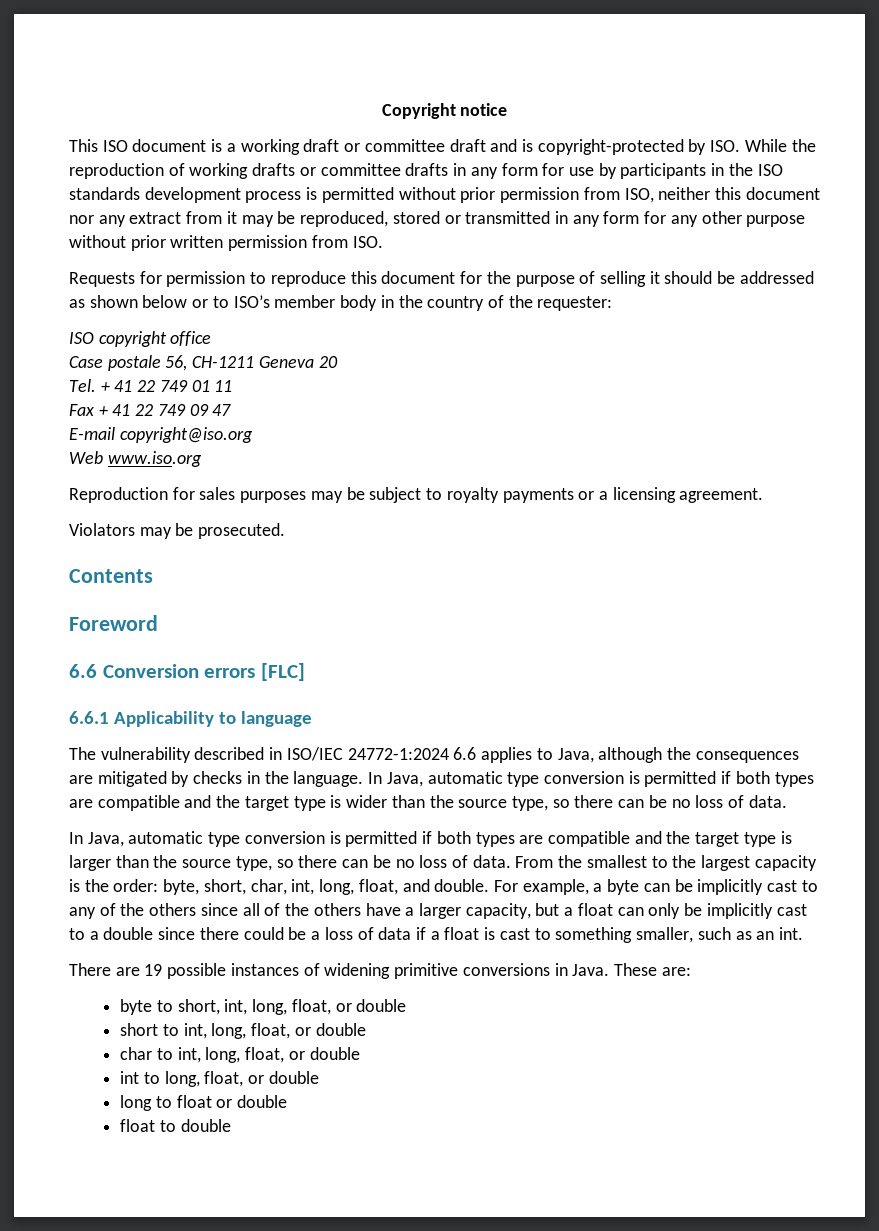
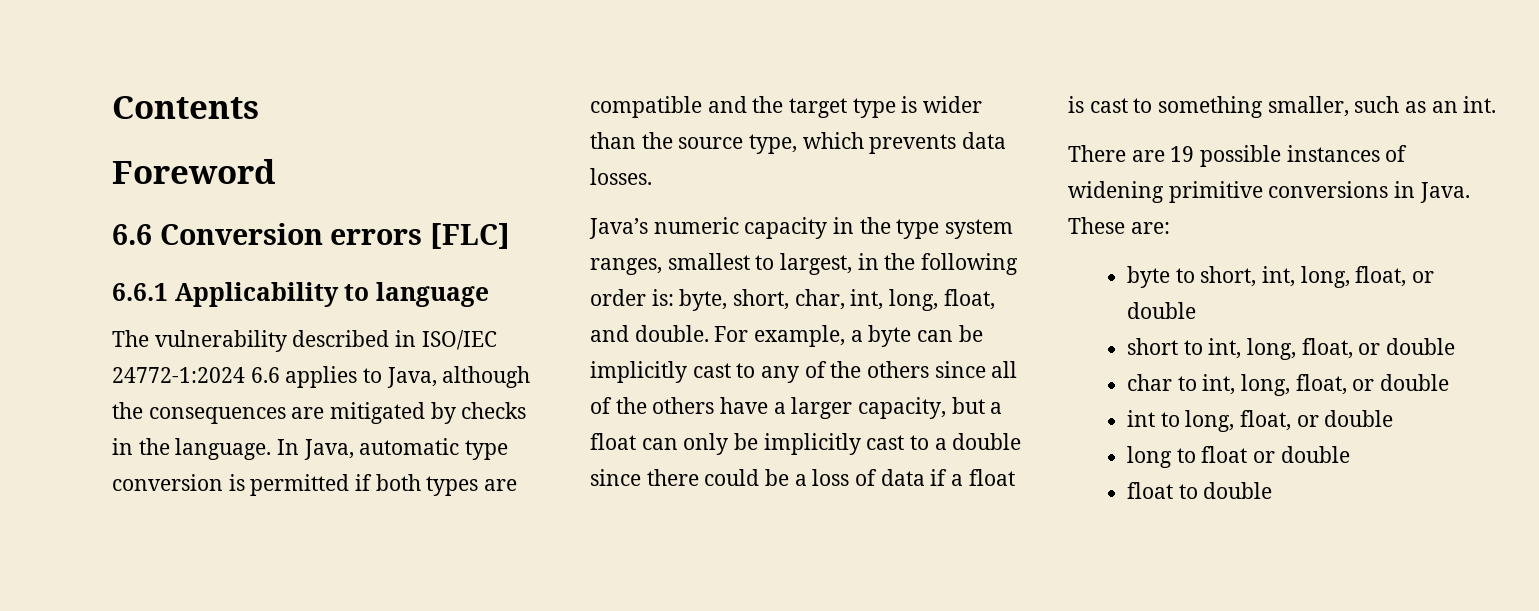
[381,103,508,119] [69,139,816,155] [69,163,783,179] [69,187,820,203] [69,211,806,227] [69,235,383,251] [69,271,814,287] [69,295,613,311] [69,331,212,347] [69,355,338,371] [69,379,233,392] [69,404,232,416] [69,427,253,443] [69,451,202,467] [69,487,764,503] [69,523,286,539] Copyright notice // This ISO document is a working draft or committee draft and is copyright-protected by ISO. While the reproduction of working drafts or committee drafts in any form for use by participants in the ISO standards development process is permitted without prior permission from ISO, neither this document nor any extract from it may be reproduced, stored or transmitted in any form for any other purpose without prior written permission from ISO. // Requests for permission to reproduce this document for the purpose of selling it should be addressed as shown below or to ISO’s member body in the country of the requester: // ISO copyright office // Case postale 56, CH-1211 Geneva 20 // Tel. + 41 22 749 01 11 // Fax + 41 22 749 09 47 // E-mail copyright@iso.org // Web www.iso.org // Reproduction for sales purposes may be subject to royalty payments or a licensing agreement. // Violators may be prosecuted. // -> (112, 107) none
[552,795,787,808] [69,831,792,847] [69,855,817,871] [69,879,159,892] so there can be no loss of data. // In Java, automatic type conversion is permitted if both types are compatible and the target type is larger than the source type, so there can be no loss of data. From the smallest to the largest capacity is the order: -> [802,132,1007,154] [590,168,652,185] [589,217,1014,239] [590,253,1019,275] [590,289,674,306] which prevents data losses. // Java’s numeric capacity in the type system ranges, smallest to largest, in the following order is:

